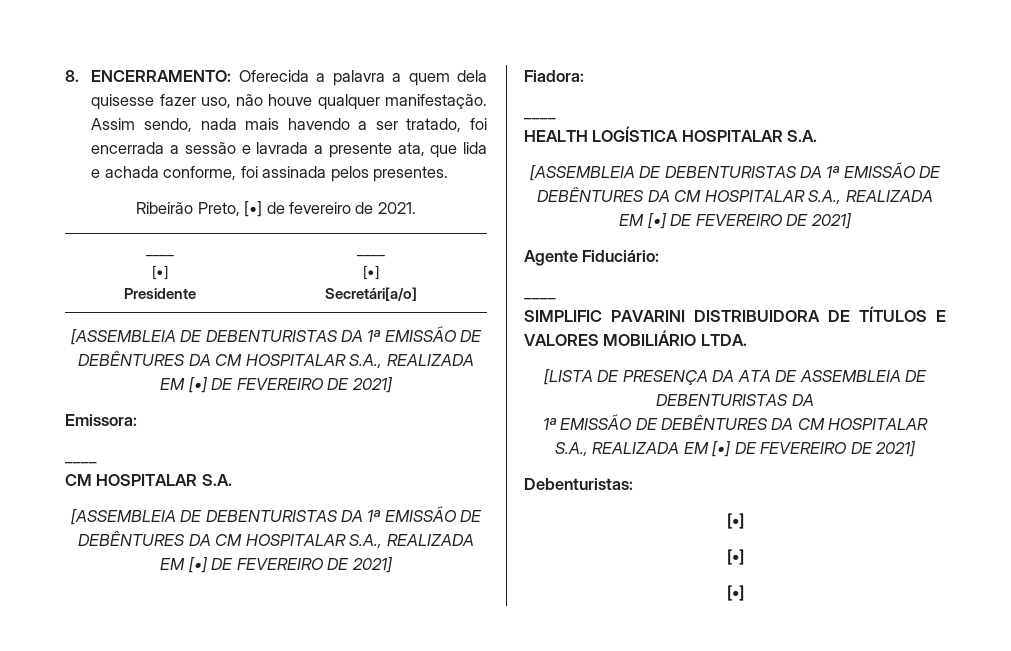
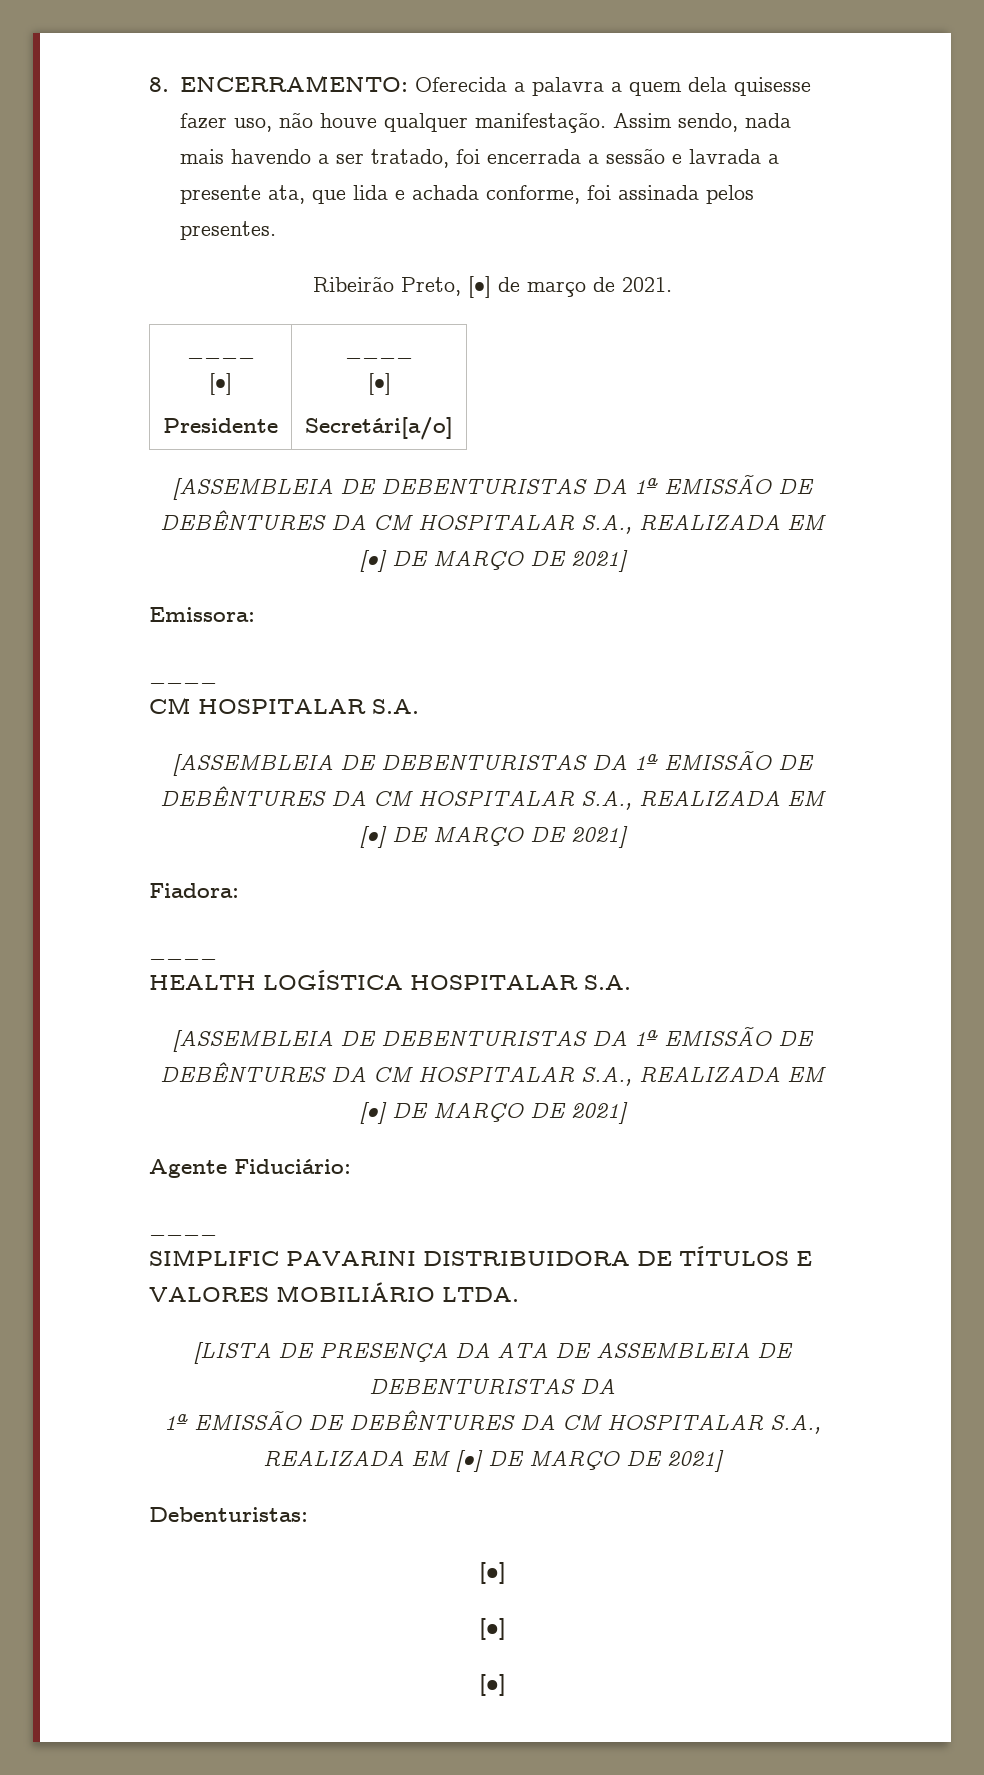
[288,202,351,214] fevereiro -> [526,281,586,297] março
[236,378,324,390] FEVEREIRO -> [432,550,524,570] MARÇO
[236,558,324,570] FEVEREIRO -> [432,826,524,846] MARÇO
[695,214,783,226] FEVEREIRO -> [432,1102,524,1122] MARÇO
[760,442,848,454] FEVEREIRO -> [528,1450,620,1470] MARÇO

